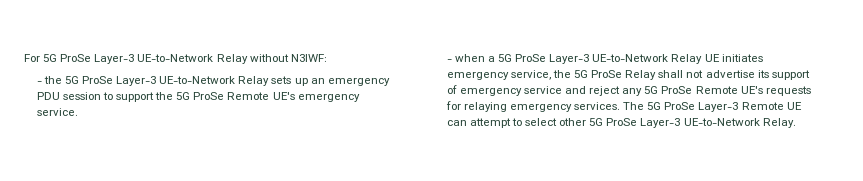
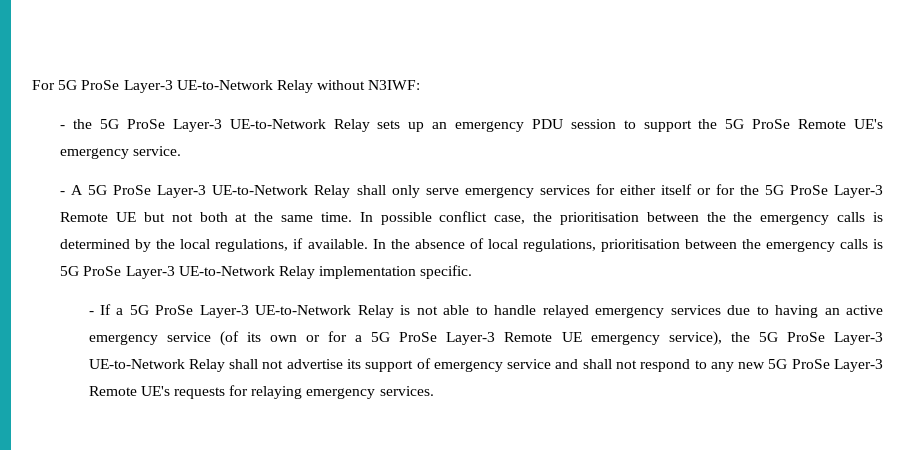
[454,54,485,62] when -> [71,184,884,198] [60,211,883,225] [60,238,884,252] [60,265,473,279] [88,304,111,315] A 5G ProSe Layer-3 UE-to-Network Relay shall only serve emergency services for either itself or for the 5G ProSe Layer-3 Remote UE but not both at the same time. In possible conflict case, the prioritisation between the the emergency calls is determined by the local regulations, if available. In the absence of local regulations, prioritisation between the emergency calls is 5G ProSe Layer-3 UE-to-Network Relay implementation specific. // - If
[704,54,763,62] [446,70,623,80] UE initiates emergency service, the 5G ProSe -> [400,305,883,318] [88,331,884,346] [88,359,185,369] is not able to handle relayed emergency services due to having an active emergency service (of its own or for a 5G ProSe Layer-3 Remote UE emergency service), the 5G ProSe Layer-3 UE-to-Network
[589,86,693,96] reject any 5G ProSe -> [582,359,883,372] shall not respond to any new 5G ProSe Layer-3
[623,102,802,112] [446,118,796,128] The 5G ProSe Layer-3 Remote UE can attempt to select other 5G ProSe Layer-3 UE-to-Network Relay. -> (434, 391) none

